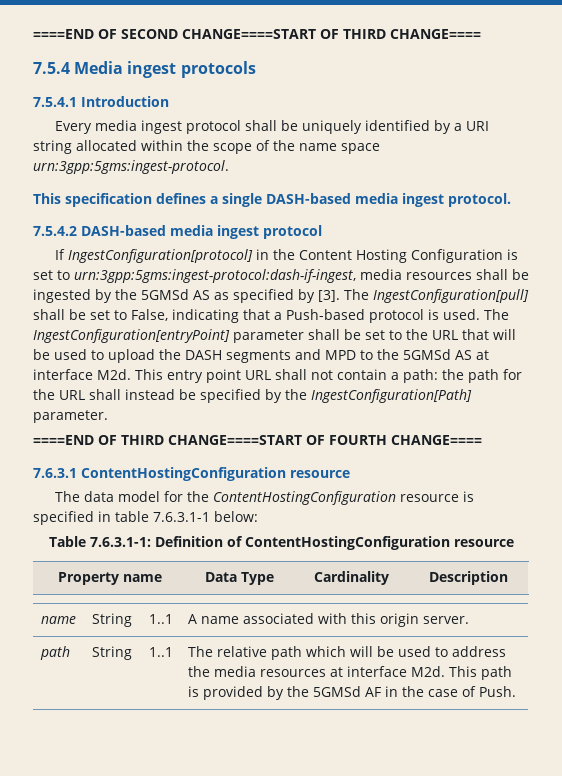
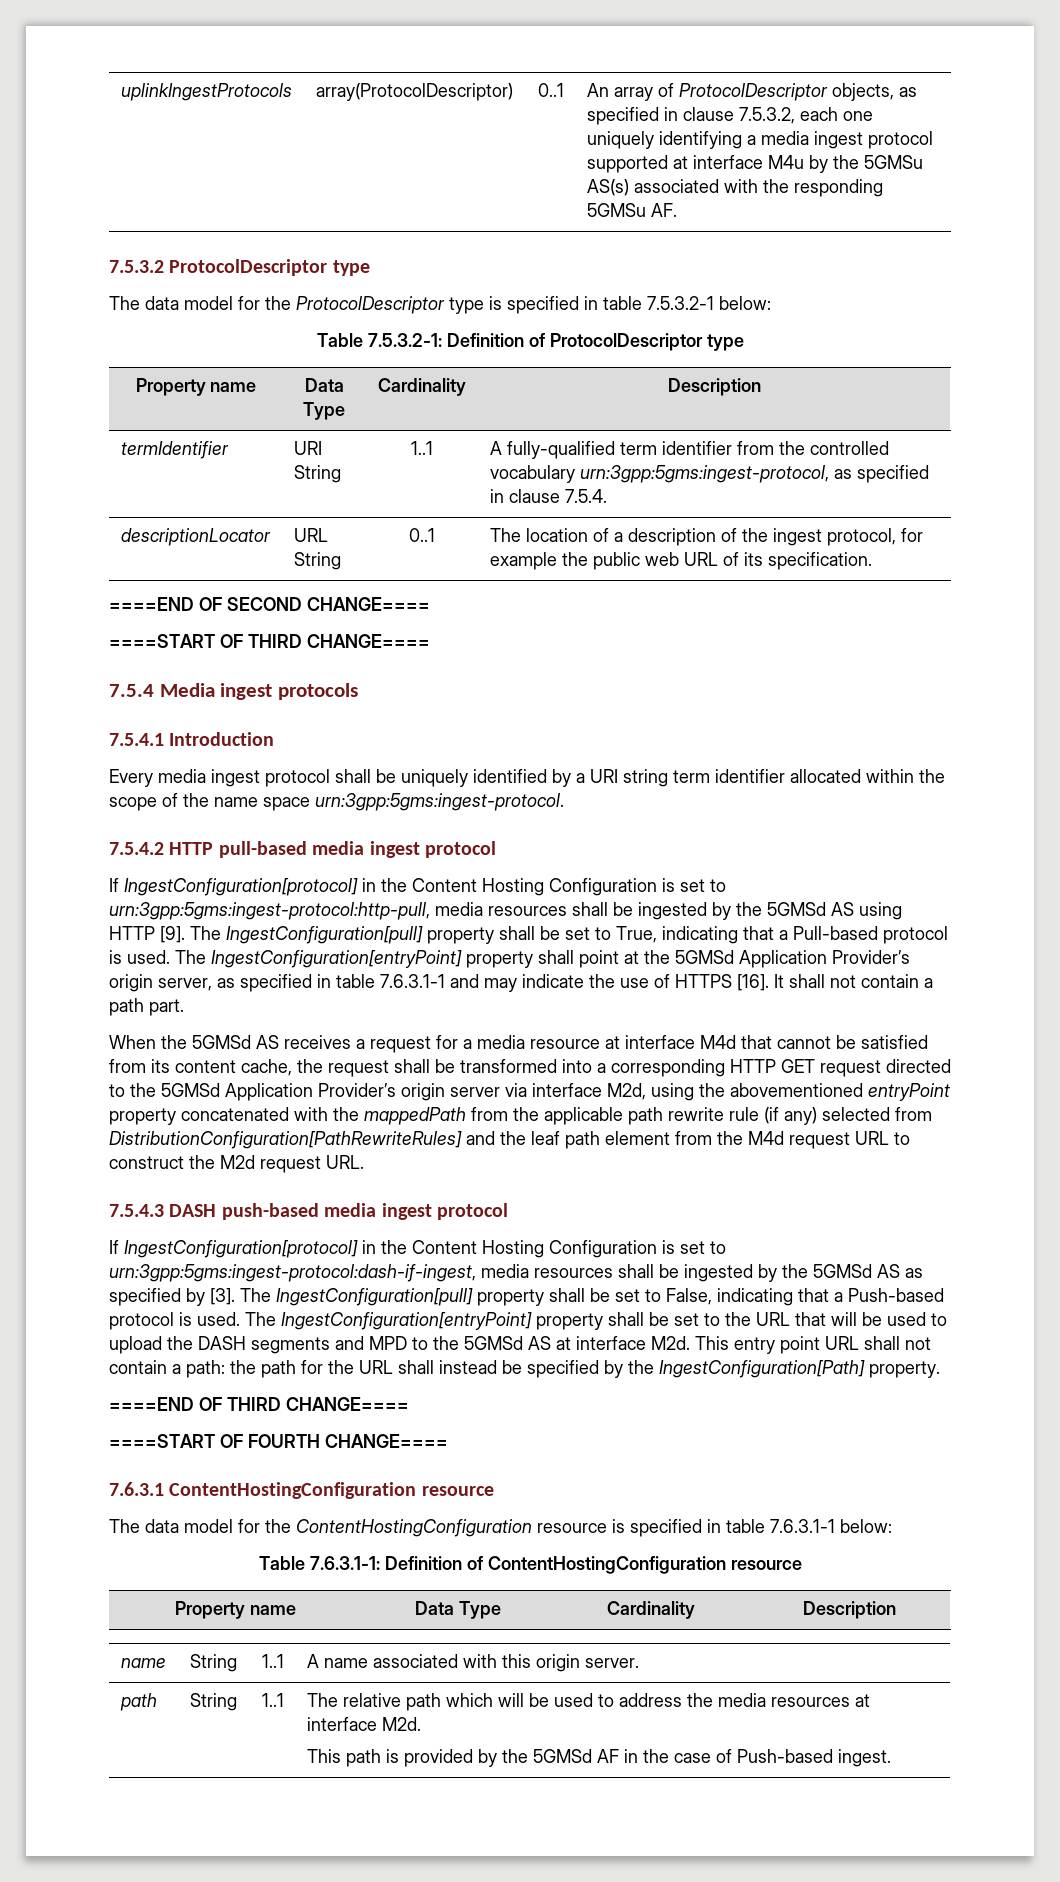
(33, 34) none -> [120,83,292,101] [315,83,513,101] [537,83,564,97] [586,83,917,101] [586,107,873,125] [586,131,933,149] [586,155,923,173] [586,179,883,197] [586,203,677,217] [109,259,370,276] [109,296,771,314] [316,333,744,351] [135,378,257,396] [304,378,344,392] [303,402,345,420] [378,378,466,396] [668,378,761,396] [120,441,229,459] [293,441,322,455] [293,465,341,483] [411,441,433,455] [489,441,889,459] [489,465,929,483] [489,489,607,503] [120,528,271,546] [293,528,328,542] [293,552,341,570] [409,528,435,542] [489,528,923,546] [489,552,872,570] uplinkIngestProtocols | array(ProtocolDescriptor) | 0..1 | An array of ProtocolDescriptor objects, as specified in clause 7.5.3.2, each one uniquely identifying a media ingest protocol supported at interface M4u by the 5GMSu AS(s) associated with the responding 5GMSu AF. // 7.5.3.2 ProtocolDescriptor type // The data model for the ProtocolDescriptor type is specified in table 7.5.3.2-1 below: // Table 7.5.3.2-1: Definition of ProtocolDescriptor type // Property name | Data Type | Cardinality | Description // termIdentifier | URI String | 1..1 | A fully-qualified term identifier from the controlled vocabulary urn:3gpp:5gms:ingest-protocol, as specified in clause 7.5.4. // descriptionLocator | URL String | 0..1 | The location of a description of the ingest protocol, for example the public web URL of its specification. //
[182,29,316,39] CHANGE====START -> [307,597,430,611] [109,634,215,648] CHANGE==== // ====START
(72, 147) none -> [673,769,785,783] term identifier
[33,193,511,207] [33,225,166,236] This specification defines a single DASH-based media ingest protocol. // 7.5.4.2 DASH-based -> [109,841,496,858] [109,878,726,896] [109,902,902,920] [109,926,948,944] [109,950,910,968] [109,974,933,992] [109,998,184,1016] [109,1035,928,1053] [109,1059,951,1077] [109,1083,950,1101] [109,1107,932,1125] [109,1131,910,1149] [109,1155,364,1173] [109,1203,319,1220] 7.5.4.2 HTTP pull-based media ingest protocol // If IngestConfiguration[protocol] in the Content Hosting Configuration is set to urn:3gpp:5gms:ingest-protocol:http-pull, media resources shall be ingested by the 5GMSd AS using HTTP [9]. The IngestConfiguration[pull] property shall be set to True, indicating that a Pull-based protocol is used. The IngestConfiguration[entryPoint] property shall point at the 5GMSd Application Provider’s origin server, as specified in table 7.6.3.1-1 and may indicate the use of HTTPS [16]. It shall not contain a path part. // When the 5GMSd AS receives a request for a media resource at interface M4d that cannot be satisfied from its content cache, the request shall be transformed into a corresponding HTTP GET request directed to the 5GMSd Application Provider’s origin server via interface M2d, using the abovementioned entryPoint property concatenated with the mappedPath from the applicable path rewrite rule (if any) selected from DistributionConfiguration[PathRewriteRules] and the leaf path element from the M4d request URL to construct the M2d request URL. // 7.5.4.3 DASH push-based
(529, 296) none -> [477,1289,544,1306] property
[233,330,304,343] parameter -> [536,1313,603,1330] property
[33,410,108,423] parameter. -> [869,1361,940,1378] property.
[168,435,302,445] CHANGE====START -> [286,1397,409,1411] [109,1434,215,1448] CHANGE==== // ====START
(445, 671) none -> (421, 1724) //
[478,686,516,697] Push. -> [736,1749,891,1767] Push-based ingest.

